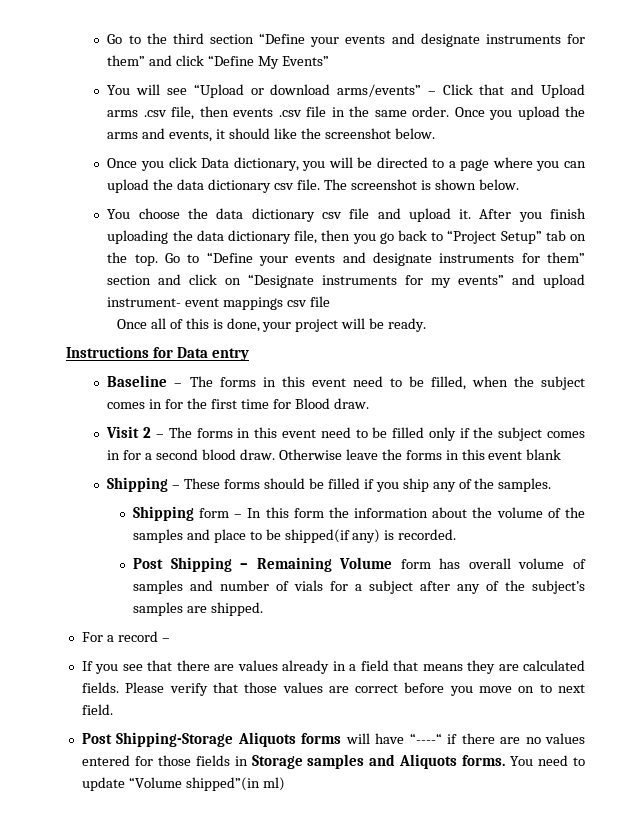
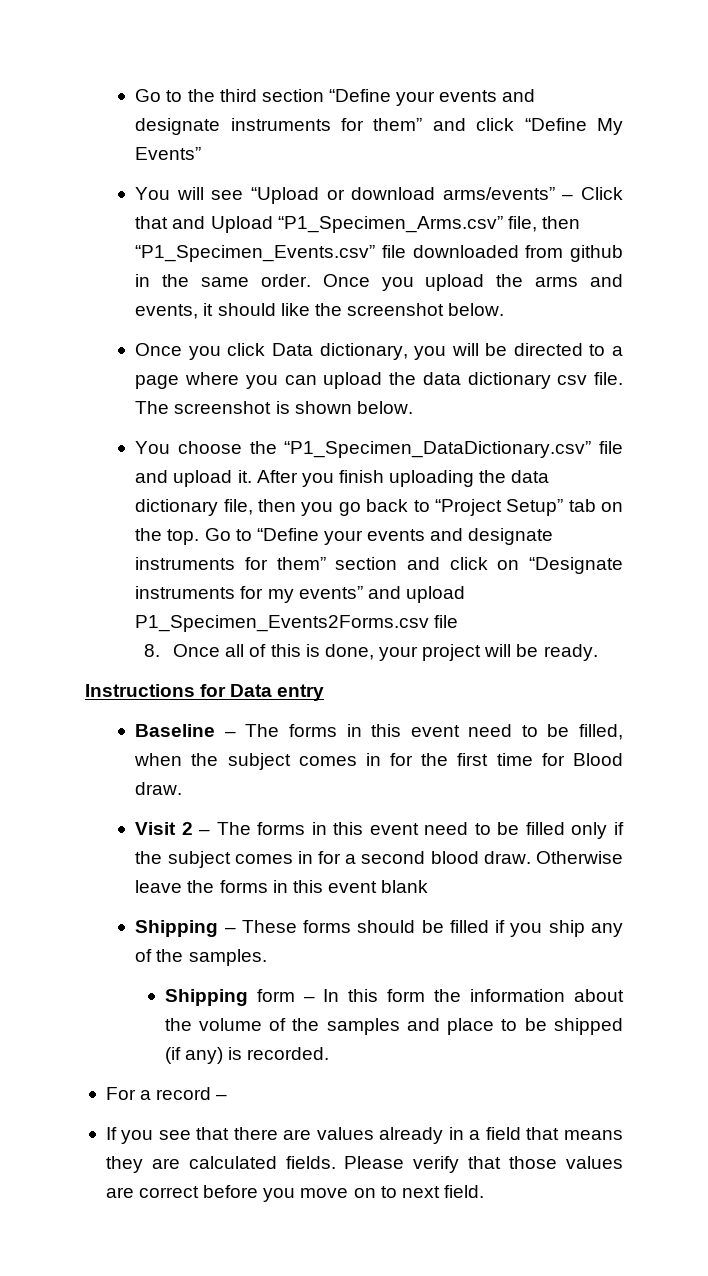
[107,106,327,120] arms .csv file, then events .csv file -> [277,216,580,233] [135,245,624,262] “P1_Specimen_Arms.csv” file, then “P1_Specimen_Events.csv” file downloaded from github
[216,208,342,222] data dictionary csv -> [284,441,592,458] “P1_Specimen_DataDictionary.csv”
[107,297,308,310] instrument- event mappings csv -> [135,615,430,632] P1_Specimen_Events2Forms.csv
(331, 301) none -> [143,644,160,657] 8.
[284,529,350,543] shipped(if -> [554,1018,623,1035] [164,1047,181,1064] shipped (if
[132,557,586,572] [132,580,585,594] [132,602,263,616] // Post Shipping – Remaining Volume form has overall volume of samples and number of vials for a subject after any of the subject’s samples are shipped. -> (330, 1053) none
[81,732,585,747] [81,754,585,769] [81,777,285,791] // Post Shipping-Storage Aliquots forms will have “----“ if there are no values entered for those fields in Storage samples and Aliquots forms. You need to update “Volume shipped”(in ml) -> (484, 1191) none

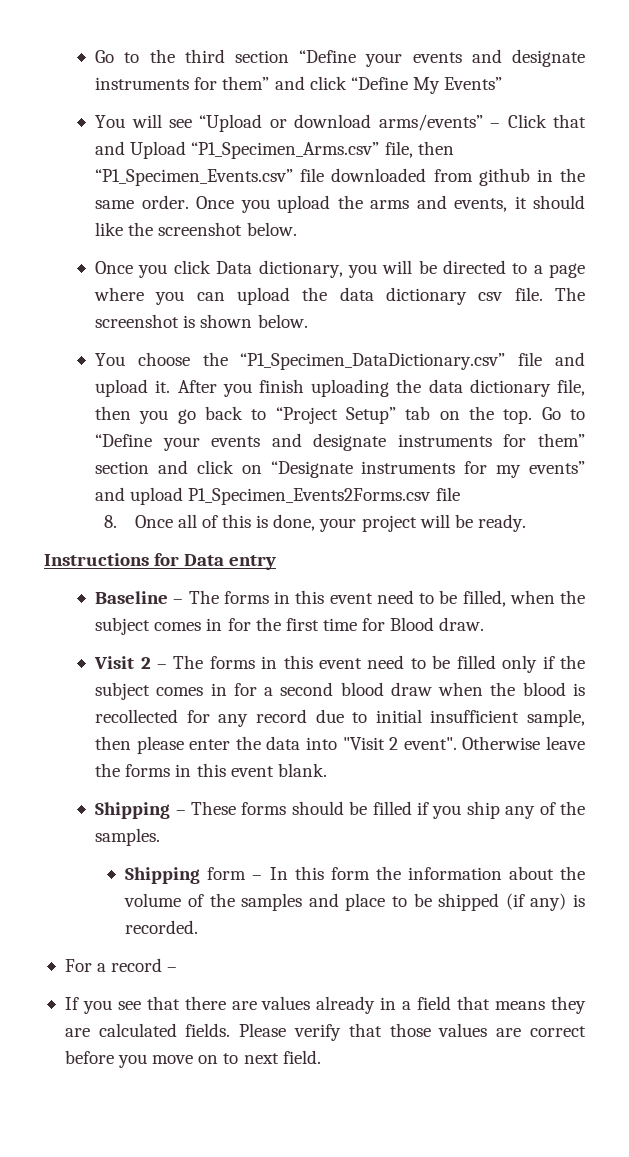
[483,851,531,864] draw. -> [390,682,585,696] [95,709,585,727] [95,736,457,754] draw when the blood is recollected for any record due to initial insufficient sample, then please enter the data into "Visit 2 event".
[381,880,429,893] blank -> [277,763,327,777] blank.

